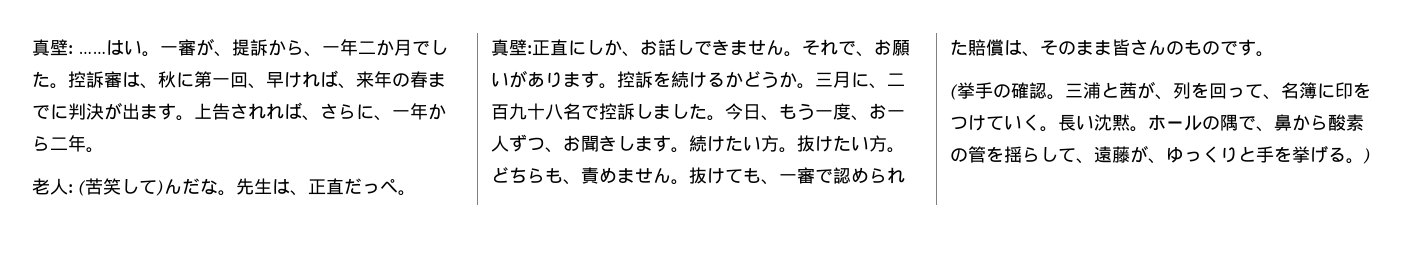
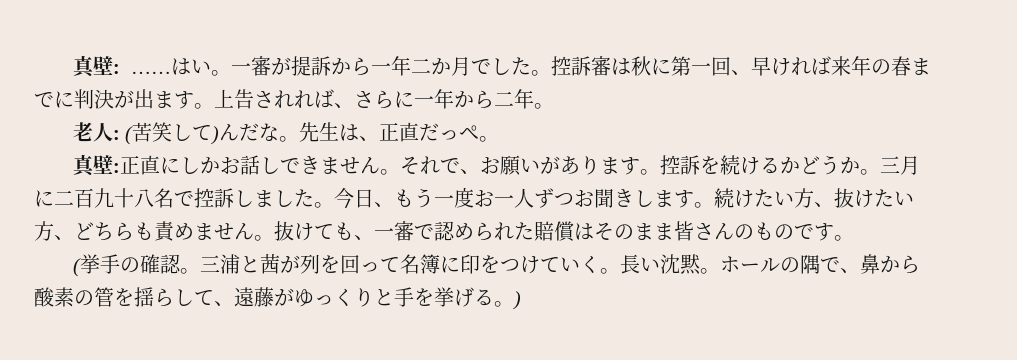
[213,51,232,57] 、 -> (291, 66) none
[303,51,322,57] 、 -> (371, 66) none
[140,83,158,89] 、 -> (631, 66) none
[338,83,356,89] 、 -> (831, 65) none
[374,115,392,121] 、 -> (414, 99) none
[622,51,640,57] 、 -> (220, 165) none
[869,83,887,89] 、 -> (54, 198) none
[851,115,869,121] 、 -> (474, 197) none
[545,147,563,153] 、 -> (574, 199) none
[779,147,797,153] 。 -> [814,202,834,207] 、
[887,147,905,153] 。 -> [54,235,74,240] 、
[563,179,581,185] 、 -> (154, 231) none
[1022,51,1040,57] 、 -> (594, 231) none
[1155,94,1173,100] 、 -> (300, 264) none
[1263,94,1281,100] 、 -> (400, 264) none
[1148,158,1166,164] 、 -> (294, 297) none

